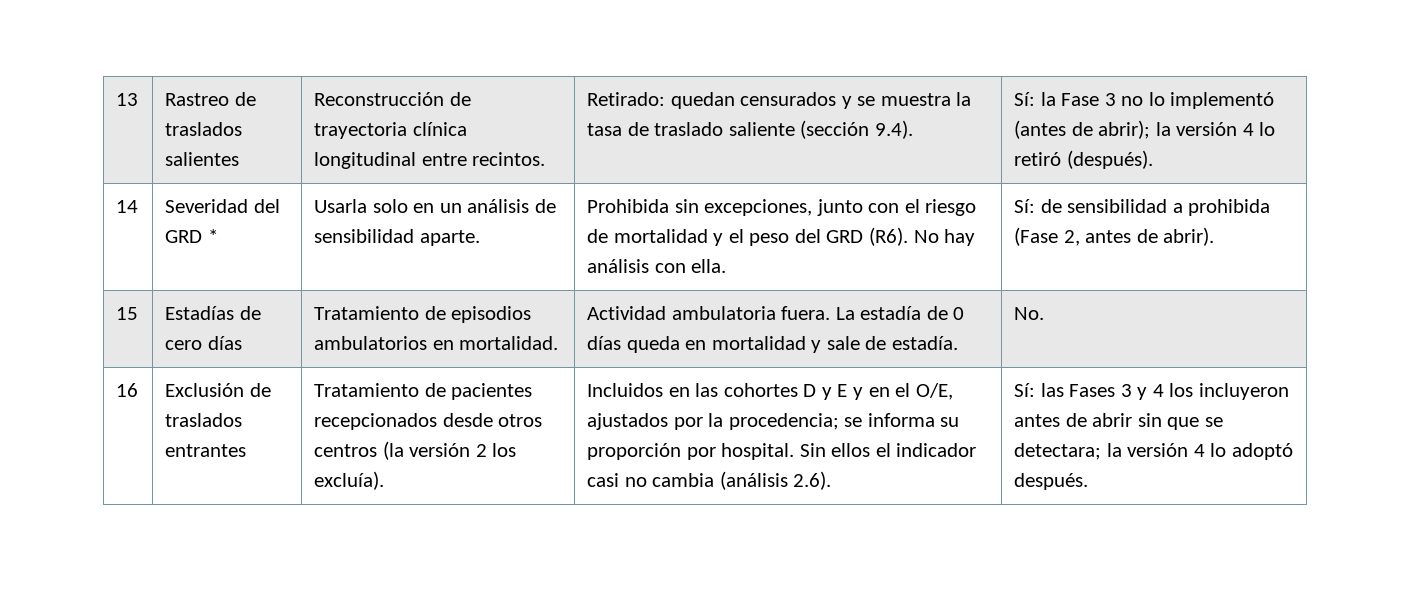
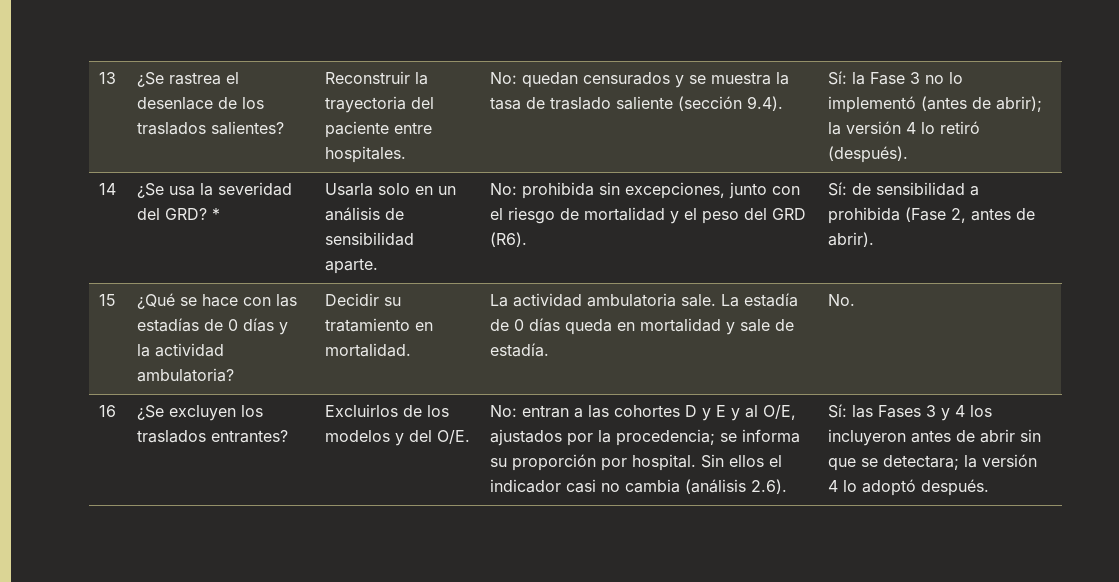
[165,92,256,106] [165,122,243,136] [165,152,240,166] [314,92,471,106] [314,122,467,139] [314,152,546,169] [587,92,666,106] Rastreo de traslados salientes | Reconstrucción de trayectoria clínica longitudinal entre recintos. | Retirado: -> [137,72,240,87] [137,97,265,110] [137,121,285,135] [325,71,429,85] [325,96,435,113] [325,121,433,138] [325,146,407,163] [490,72,518,84] ¿Se rastrea el desenlace de los traslados salientes? | Reconstruir la trayectoria del paciente entre hospitales. | No:
[165,199,280,213] [165,230,203,243] Severidad del GRD -> [137,182,293,198] [137,208,208,220] ¿Se usa la severidad del GRD?
[587,199,670,213] Prohibida -> [490,182,595,199] No: prohibida
[913,229,976,246] [587,259,727,273] No hay análisis con ella. -> (528, 239) none
[165,306,261,320] [165,336,242,350] [314,306,532,323] [314,336,559,350] [587,306,831,320] Estadías de cero días | Tratamiento de episodios ambulatorios en mortalidad. | Actividad ambulatoria fuera. -> [137,293,298,309] [137,318,289,335] [137,343,225,357] [137,368,235,382] [325,293,402,306] [325,318,434,332] [325,343,412,357] [490,293,717,307] ¿Qué se hace con las estadías de 0 días y la actividad ambulatoria? | Decidir su tratamiento en mortalidad. | La actividad ambulatoria sale.
[165,383,271,397] [165,413,243,427] [165,444,247,457] [314,383,533,400] [314,413,543,430] [314,441,517,460] [314,471,385,490] [587,383,690,397] Exclusión de traslados entrantes | Tratamiento de pacientes recepcionados desde otros centros (la versión 2 los excluía). | Incluidos en -> [137,405,264,421] [137,430,289,443] [325,404,450,417] [325,430,471,446] [490,405,584,418] ¿Se excluyen los traslados entrantes? | Excluirlos de los modelos y del O/E. | No: entran a
[868,383,911,397] en el -> [745,405,759,418] al

